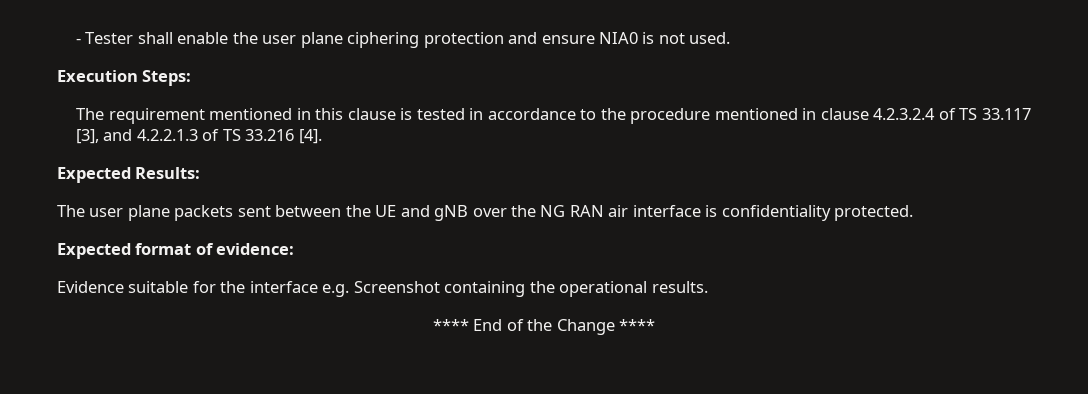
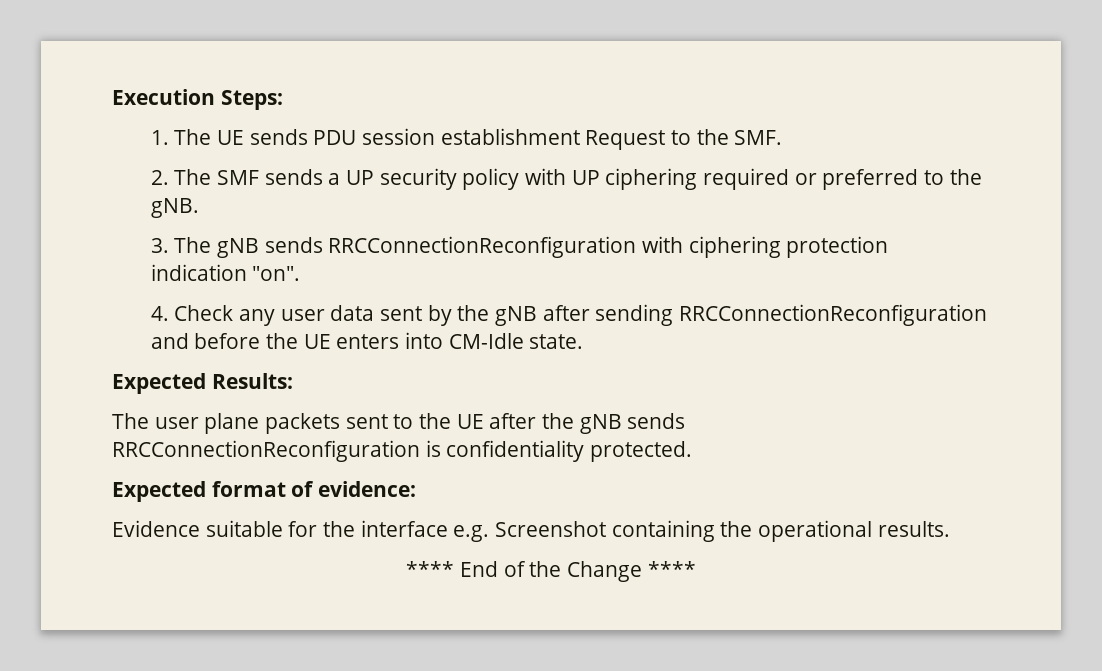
[75,32,731,48] [57,70,192,86] [75,108,1031,124] [75,129,322,144] - Tester shall enable the user plane ciphering protection and ensure NIA0 is not used. // Execution Steps: // The requirement mentioned in this clause is tested in accordance to the procedure mentioned in clause 4.2.3.2.4 of TS 33.117 [3], and 4.2.2.1.3 of TS 33.216 [4]. -> [112,89,283,110] [150,128,783,150] [150,168,982,190] [150,198,199,218] [150,236,889,258] [150,264,301,281] [150,304,988,326] [150,332,584,349] Execution Steps: // 1. The UE sends PDU session establishment Request to the SMF. // 2. The SMF sends a UP security policy with UP ciphering required or preferred to the gNB. // 3. The gNB sends RRCConnectionReconfiguration with ciphering protection indication "on". // 4. Check any user data sent by the gNB after sending RRCConnectionReconfiguration and before the UE enters into CM-Idle state.
[275,205,701,221] between the UE and gNB over the NG RAN air interface -> [393,413,686,434] [112,440,420,462] to the UE after the gNB sends RRCConnectionReconfiguration

